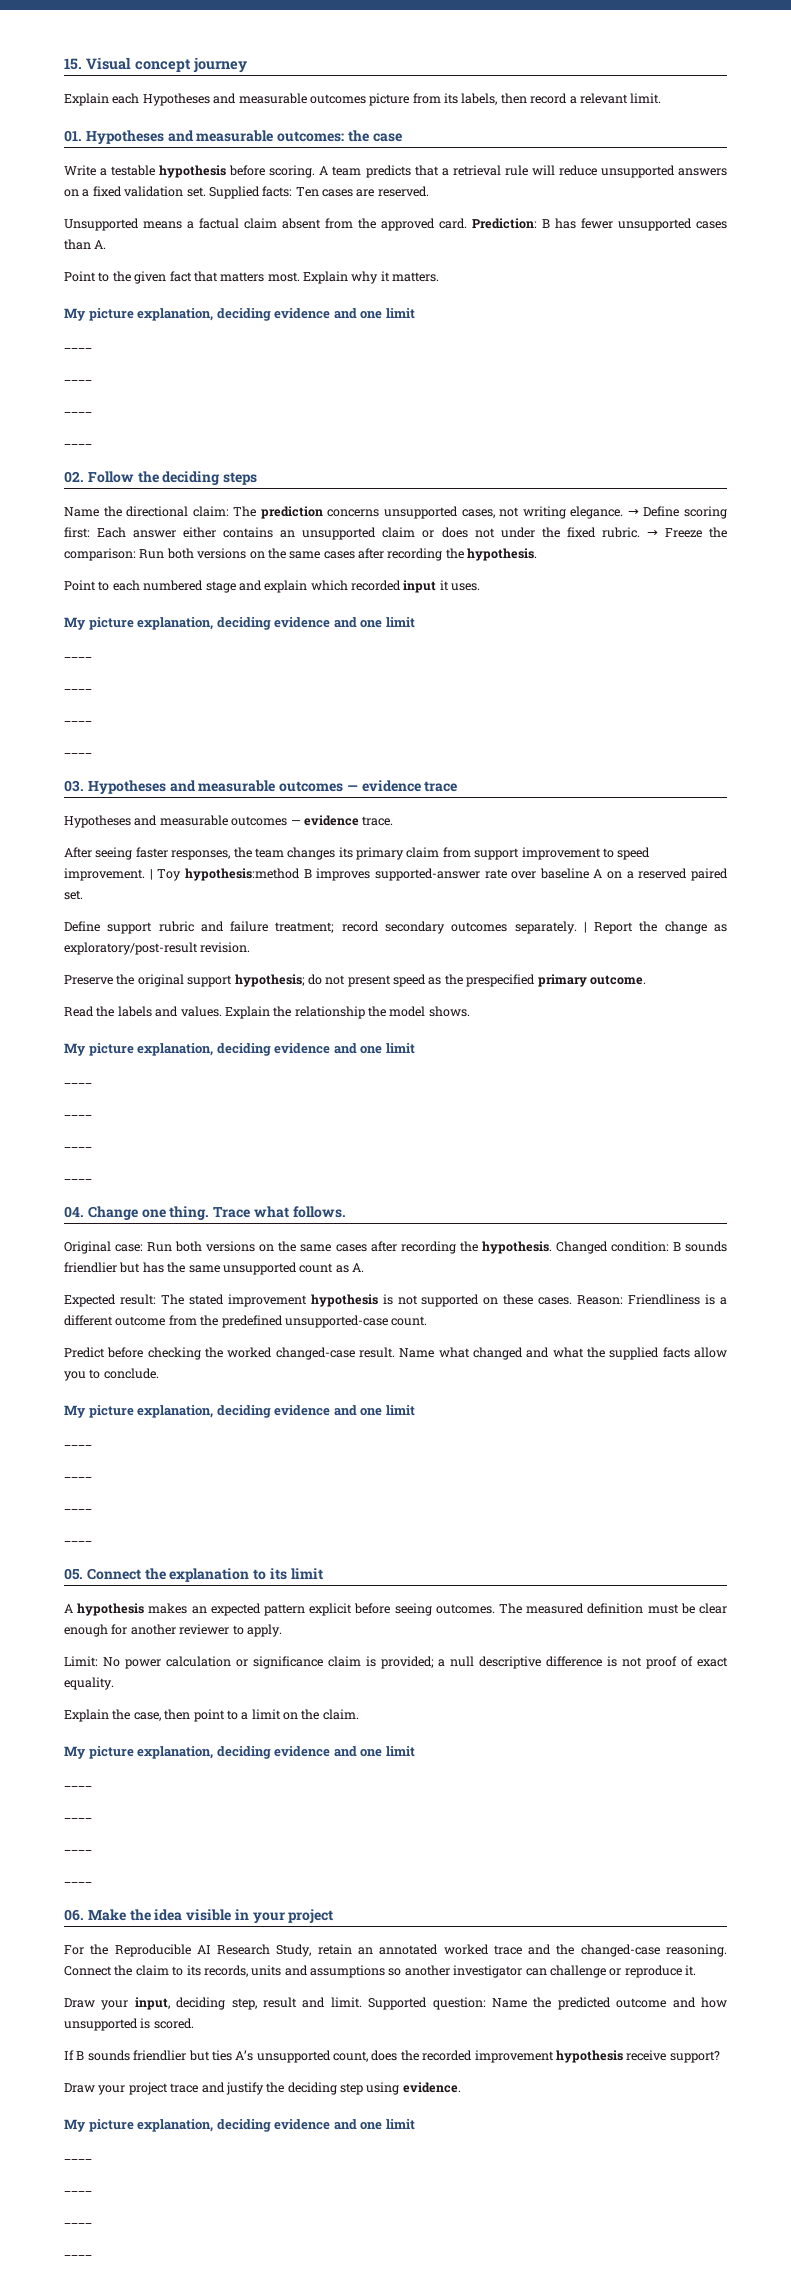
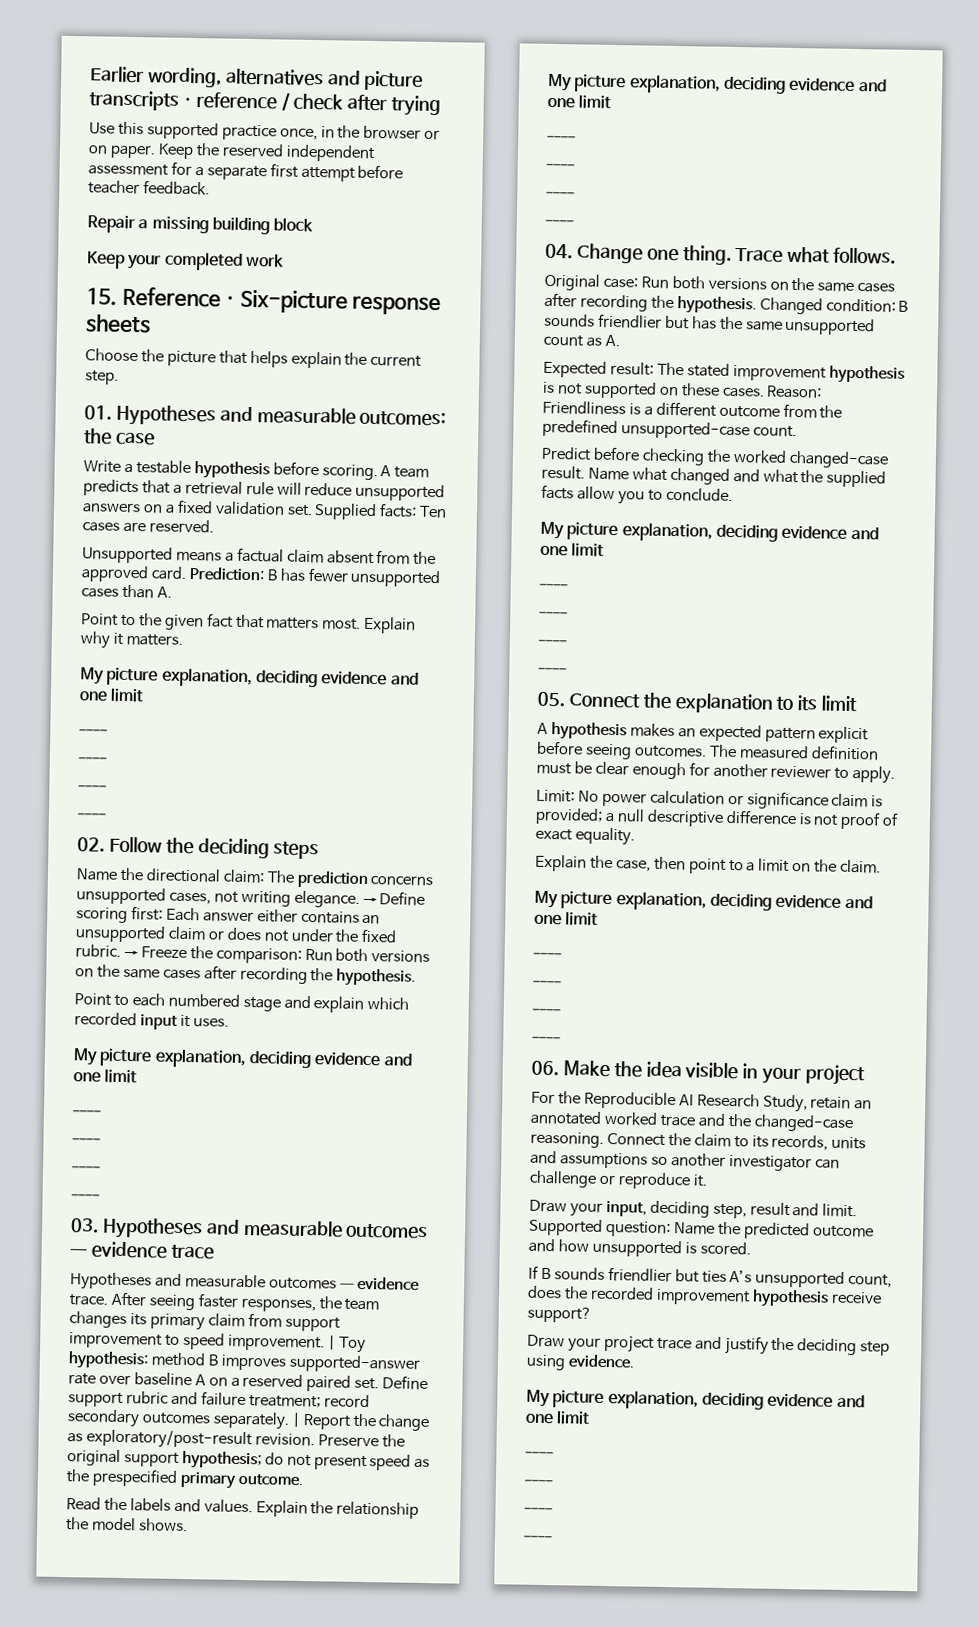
[64,57,247,73] [64,93,662,106] 15. Visual concept journey // Explain each Hypotheses and measurable outcomes picture from its labels, then record a relevant limit. -> [90,66,424,91] [89,90,442,117] [89,121,441,141] [88,143,376,163] [88,161,404,182] [88,180,210,196] [87,215,314,235] [86,251,284,271] [86,286,442,316] [85,314,151,334] [85,348,423,369] [85,370,119,385] Earlier wording, alternatives and picture transcripts · reference / check after trying // Use this supported practice once, in the browser or on paper. Keep the reserved independent assessment for a separate first attempt before teacher feedback. // Repair a missing building block // Keep your completed work // 15. Reference · Six-picture response sheets // Choose the picture that helps explain the current step.
(394, 821) // -> (108, 1300) none
[184,868,300,881] hypothesis:method -> [68,1351,206,1370] hypothesis: method
(83, 895) // -> (380, 1383) none
(251, 947) // -> (315, 1440) none

